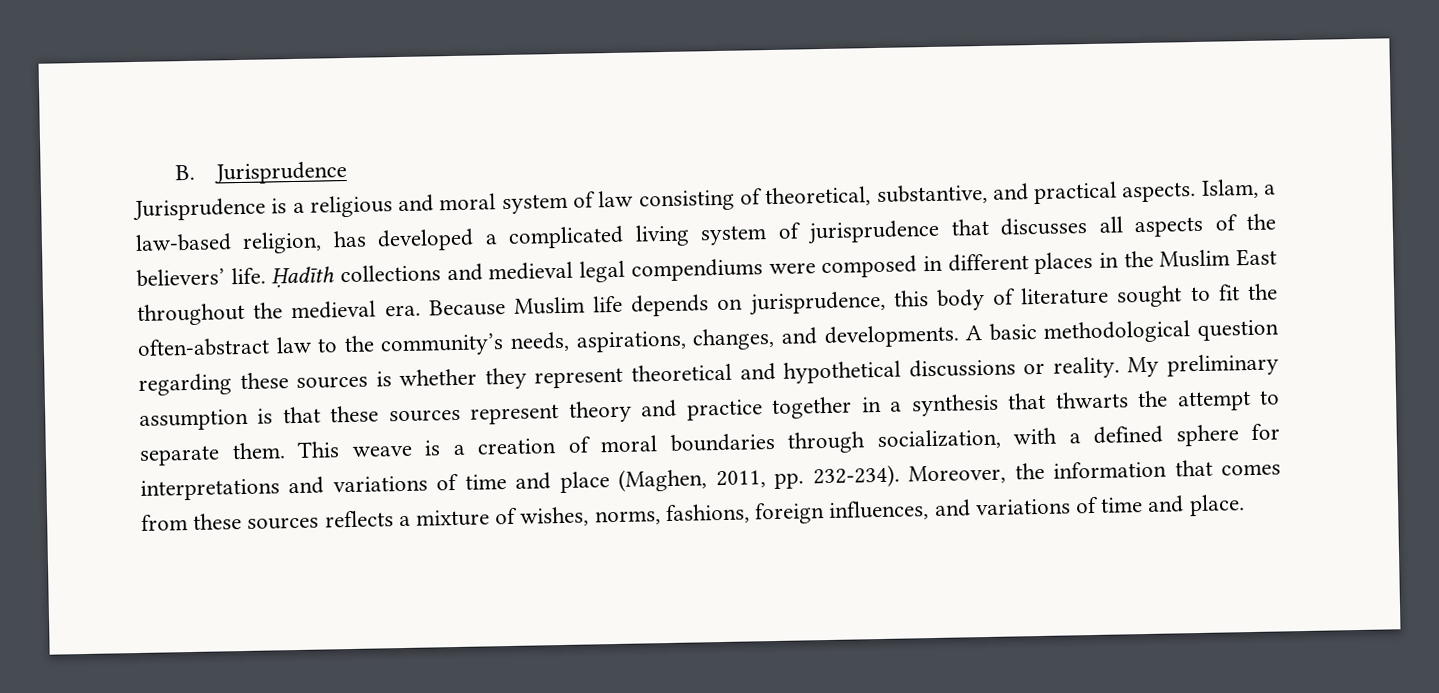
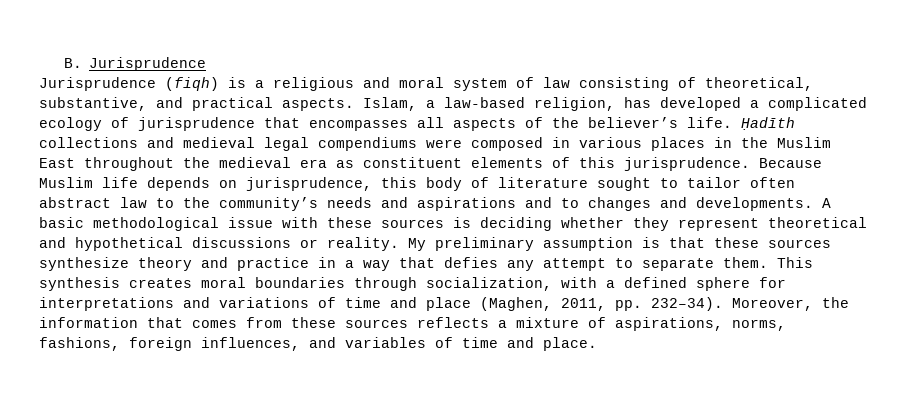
(266, 209) none -> [165,77,219,91] (fiqh)
[634,224,768,247] living system -> [39,117,102,131] ecology
[1000,217,1088,236] discusses -> [309,120,408,131] encompasses
[136,268,225,287] believers’ -> [588,117,678,128] believer’s
[947,253,1029,272] different -> [579,137,642,148] various
[384,304,421,317] era. -> [300,157,750,171] era as constituent elements of this jurisprudence.
[1217,283,1278,301] [137,337,270,357] fit the often-abstract -> [687,177,795,188] [39,197,111,208] tailor often abstract
[510,327,776,353] needs, aspirations, changes, -> [327,197,651,211] needs and aspirations and to changes
[1197,319,1280,341] [138,373,232,396] question regarding -> [228,217,318,228] issue with
(392, 379) none -> [480,217,552,231] deciding
[470,404,560,425] represent -> [39,257,129,271] synthesize
[771,396,853,420] together -> (309, 264) none
[910,390,1169,417] synthesis that thwarts the -> [363,257,534,271] way that defies any
[351,436,591,457] weave is a creation of -> [39,277,192,291] synthesis creates
[812,464,900,489] 232-234). -> [651,297,723,311] 232–34).
[520,506,590,527] wishes, -> [615,317,723,331] aspirations,
[974,498,1071,516] variations -> [345,337,426,348] variables

